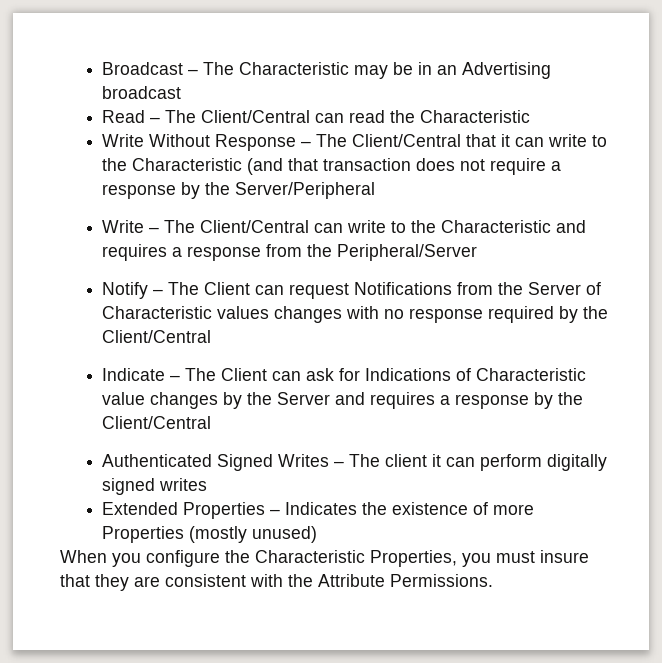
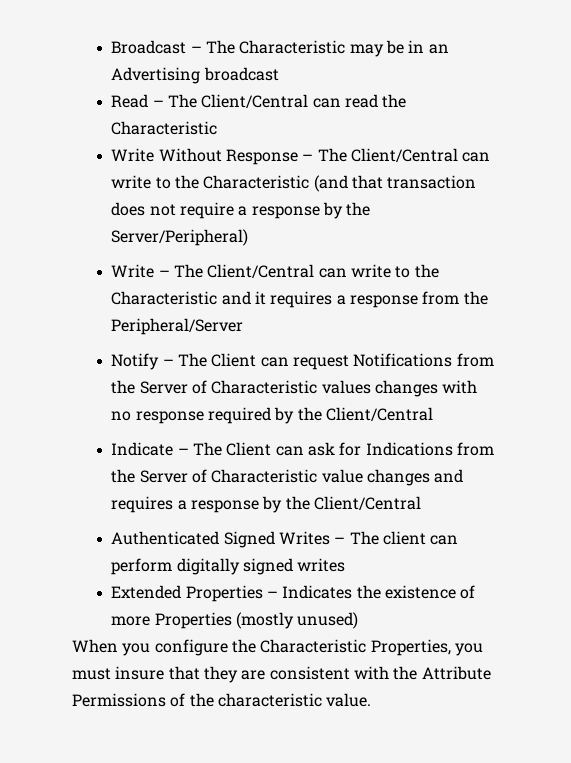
[466,134,511,147] that it -> (459, 155) none
[235,182,376,199] Server/Peripheral -> [111,229,249,246] Server/Peripheral)
(587, 226) none -> [255,291,267,305] it
(452, 374) none -> [457,442,495,456] [111,469,188,483] from the Server
[223,392,331,409] by the Server -> (431, 477) none
[432,454,442,467] it -> (427, 538) none
[390,574,493,587] Permissions. -> [72,693,372,707] Permissions of the characteristic value.

